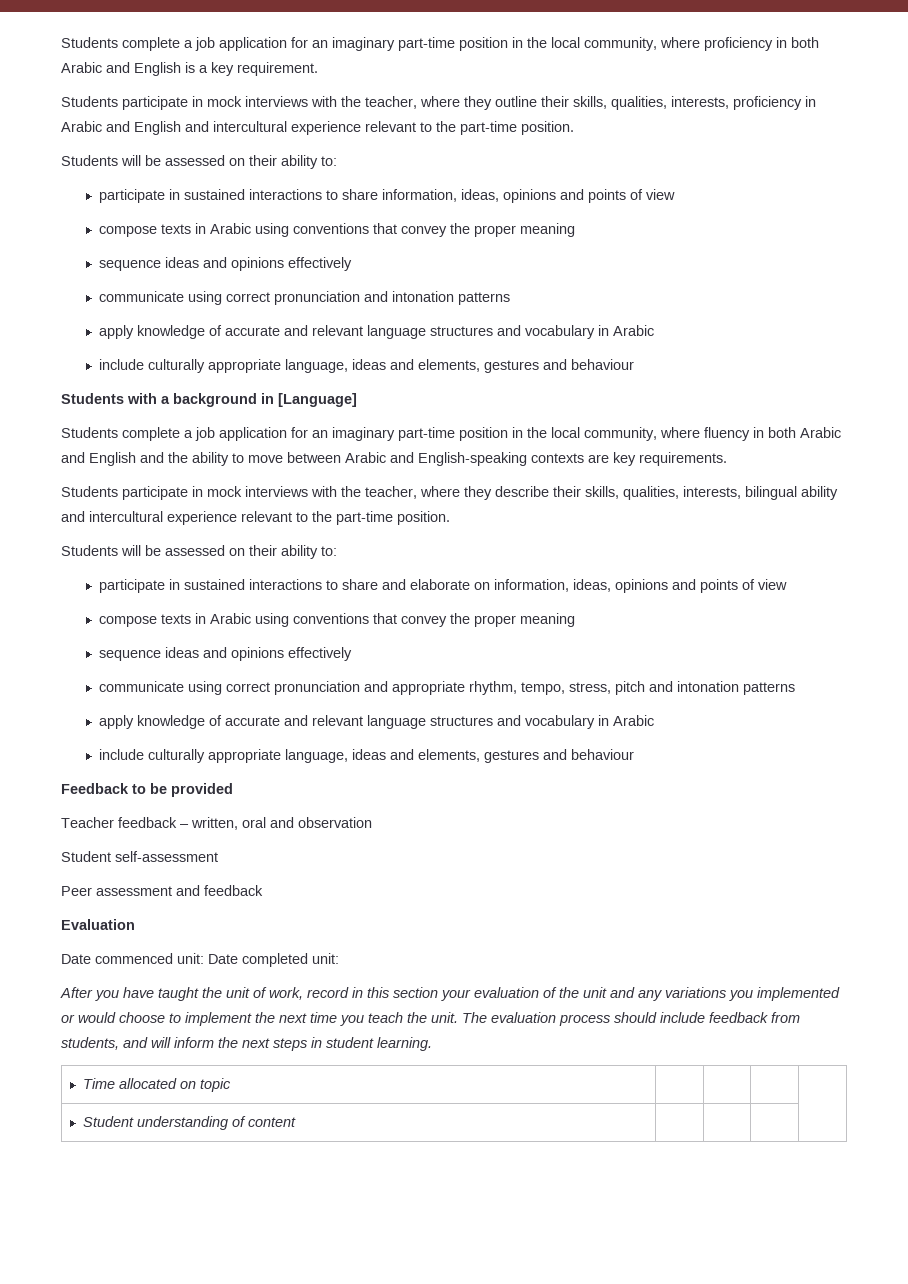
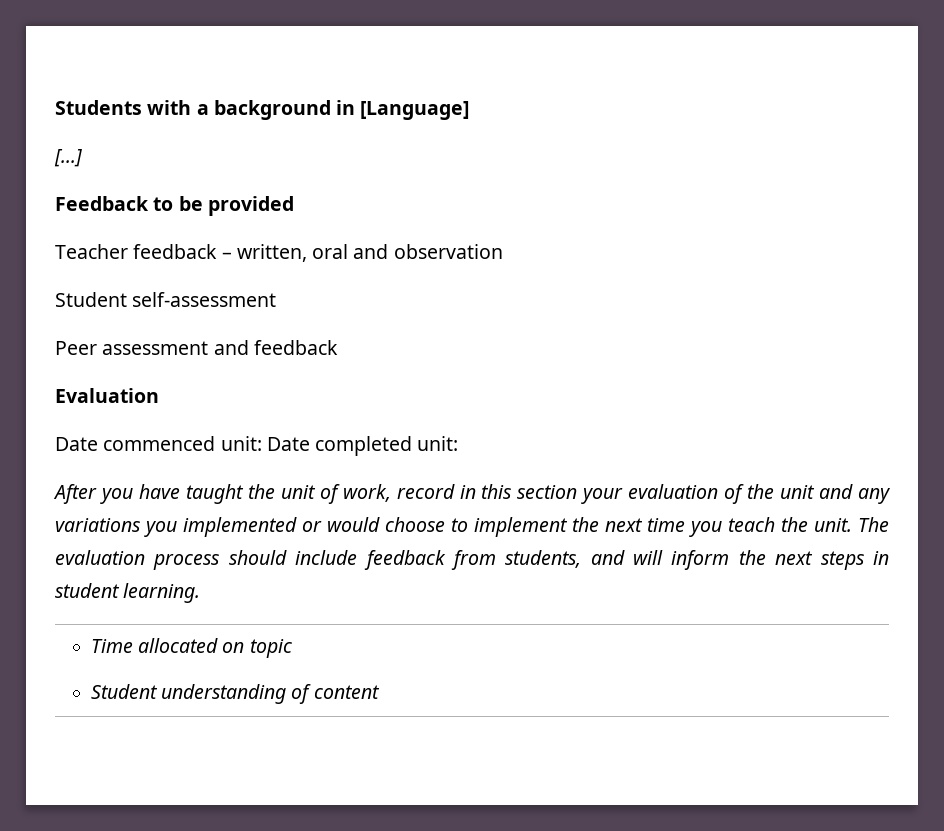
[61,37,819,51] [61,62,318,76] [61,96,816,110] [61,121,574,135] [61,155,337,169] [98,189,675,203] [98,223,575,237] [98,257,352,271] [98,291,510,305] [98,325,654,339] [98,359,634,373] [61,393,124,404] Students complete a job application for an imaginary part-time position in the local community, where proficiency in both Arabic and English is a key requirement. // Students participate in mock interviews with the teacher, where they outline their skills, qualities, interests, proficiency in Arabic and English and intercultural experience relevant to the part-time position. // Students will be assessed on their ability to: // participate in sustained interactions to share information, ideas, opinions and points of view // compose texts in Arabic using conventions that convey the proper meaning // sequence ideas and opinions effectively // communicate using correct pronunciation and intonation patterns // apply knowledge of accurate and relevant language structures and vocabulary in Arabic // include culturally appropriate language, ideas and elements, gestures and behaviour // Students -> [55,100,142,115] Students
[61,427,841,441] [61,452,727,466] [61,486,838,500] [61,511,450,525] [61,545,337,559] [98,579,787,593] [98,613,575,627] [98,647,352,661] [98,681,795,695] [98,715,654,729] [98,749,634,763] Students complete a job application for an imaginary part-time position in the local community, where fluency in both Arabic and English and the ability to move between Arabic and English-speaking contexts are key requirements. // Students participate in mock interviews with the teacher, where they describe their skills, qualities, interests, bilingual ability and intercultural experience relevant to the part-time position. // Students will be assessed on their ability to: // participate in sustained interactions to share and elaborate on information, ideas, opinions and points of view // compose texts in Arabic using conventions that convey the proper meaning // sequence ideas and opinions effectively // communicate using correct pronunciation and appropriate rhythm, tempo, stress, pitch and intonation patterns // apply knowledge of accurate and relevant language structures and vocabulary in Arabic // include culturally appropriate language, ideas and elements, gestures and behaviour -> [54,149,82,167] […]

